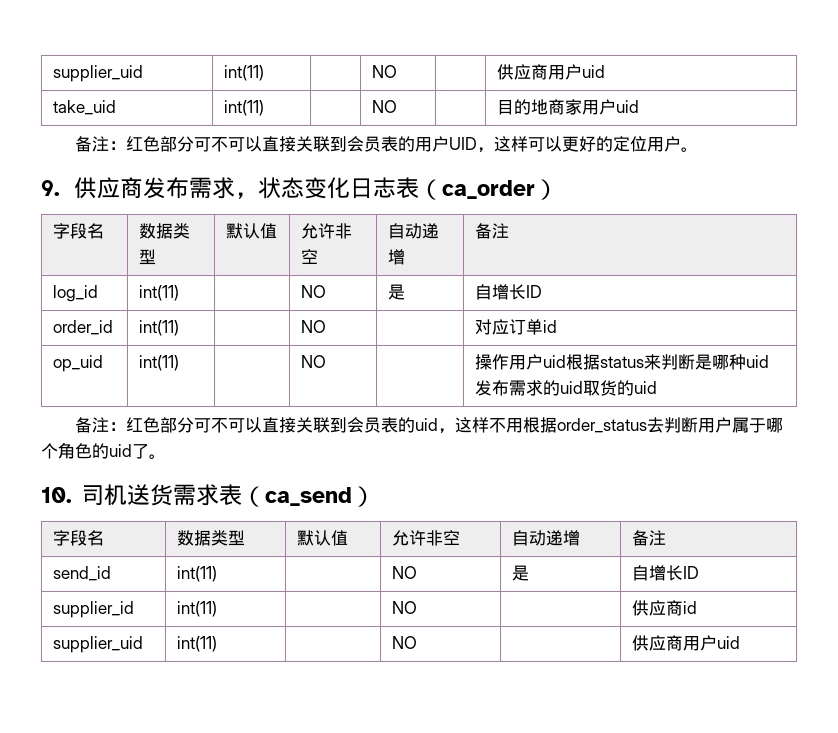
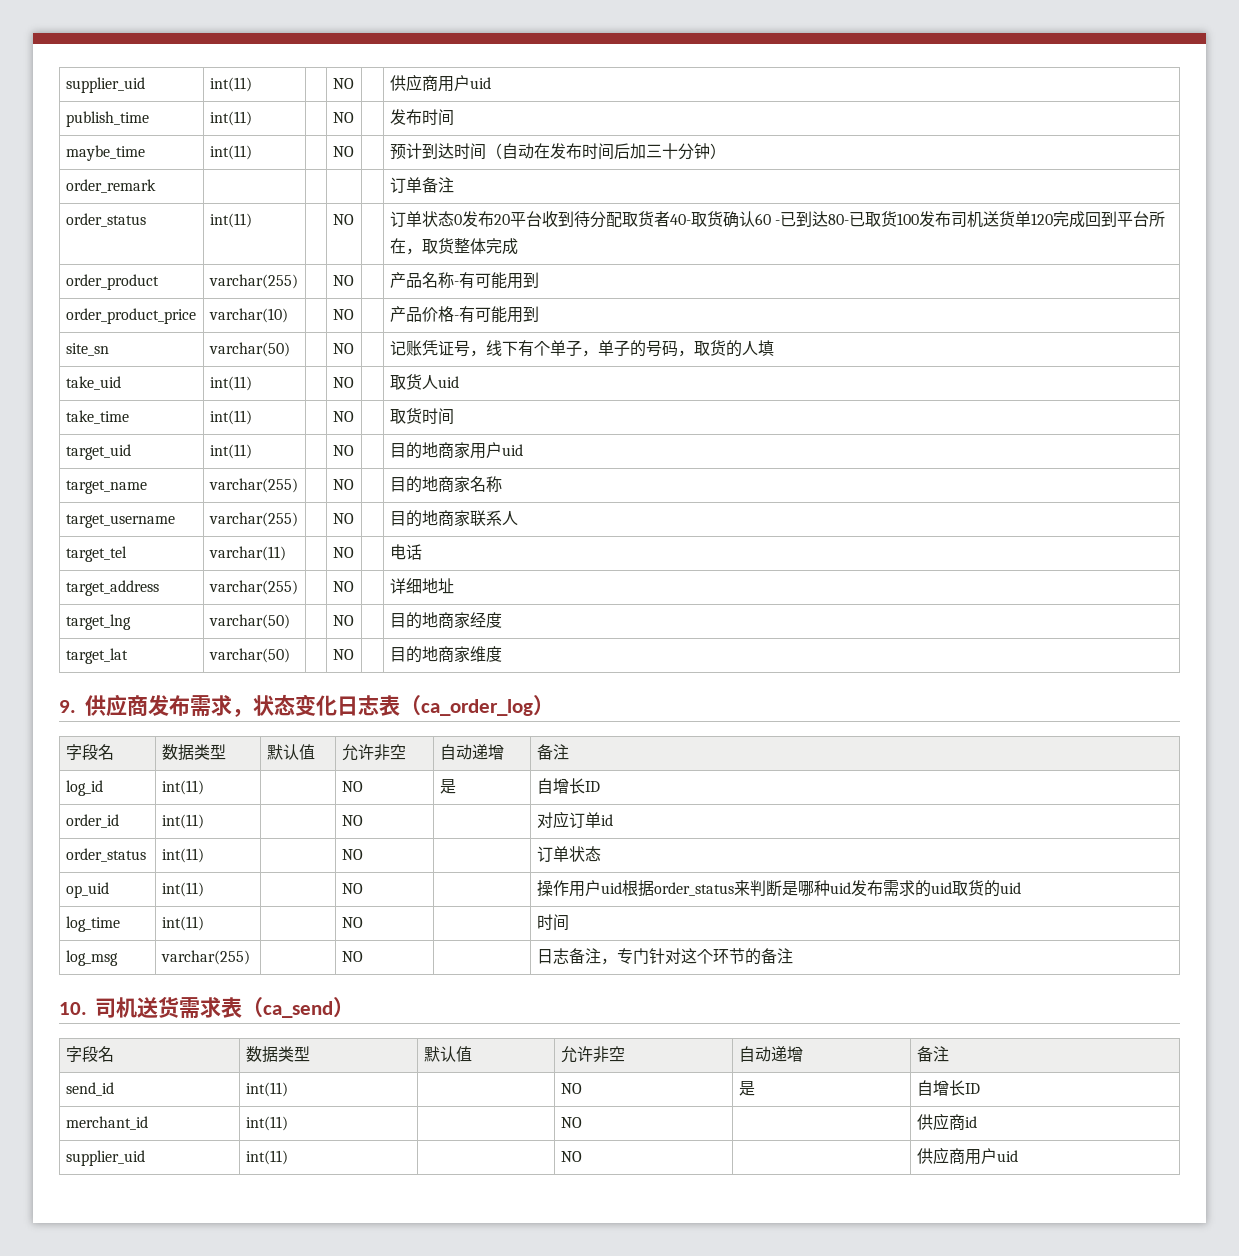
[53,100,117,115] take_uid -> [65,111,149,127] [209,111,252,126] [332,112,354,123] [389,109,454,126] [65,145,145,161] [209,145,252,160] [332,146,354,157] [389,143,726,160] [65,179,156,193] [389,177,454,193] [65,213,146,227] [209,213,252,228] [332,214,354,225] [389,211,1165,228] [389,238,518,255] [65,274,159,290] [208,274,298,289] [332,275,354,286] [389,272,539,289] [65,308,196,324] [208,308,288,323] [332,309,354,320] [389,306,539,323] [65,343,109,356] [208,342,290,357] [332,343,354,354] [389,340,774,357] [65,376,121,390] [209,376,252,391] [332,377,354,388] [389,374,459,390] [65,410,129,424] [209,410,252,425] [332,411,354,422] [389,408,454,425] [65,444,131,460] publish_time | int(11) | | NO | | 发布时间 // maybe_time | int(11) | | NO | | 预计到达时间（自动在发布时间后加三十分钟） // order_remark | | | | | 订单备注 // order_status | int(11) | | NO | | 订单状态0发布20平台收到待分配取货者40-取货确认60 -已到达80-已取货100发布司机送货单120完成回到平台所在，取货整体完成 // order_product | varchar(255) | | NO | | 产品名称-有可能用到 // order_product_price | varchar(10) | | NO | | 产品价格-有可能用到 // site_sn | varchar(50) | | NO | | 记账凭证号，线下有个单子，单子的号码，取货的人填 // take_uid | int(11) | | NO | | 取货人uid // take_time | int(11) | | NO | | 取货时间 // target_uid
[75,136,699,153] // 备注：红色部分可不可以直接关联到会员表的用户UID，这样可以更好的定位用户。 -> [65,480,147,494] [208,478,298,493] [332,479,354,490] [389,476,502,493] [65,514,175,528] [208,512,298,527] [332,513,354,524] [389,510,518,527] [65,546,127,562] [208,546,286,561] [332,547,354,558] [389,544,422,560] [65,580,159,596] [208,580,298,595] [332,581,354,592] [389,578,454,594] [65,614,131,630] [208,614,290,629] [332,615,354,626] [389,612,502,629] [65,648,128,664] [208,648,290,663] [332,649,354,660] [389,646,502,663] // target_name | varchar(255) | | NO | | 目的地商家名称 // target_username | varchar(255) | | NO | | 目的地商家联系人 // target_tel | varchar(11) | | NO | | 电话 // target_address | varchar(255) | | NO | | 详细地址 // target_lng | varchar(50) | | NO | | 目的地商家经度 // target_lat | varchar(50) | | NO | | 目的地商家维度
[441,180,535,199] ca_order -> [420,699,533,716] ca_order_log
(558, 326) none -> [65,848,146,862] [161,848,204,863] [341,849,363,860] [536,846,601,862] // order_status | int(11) | | NO | | 订单状态
[600,356,645,368] status -> [653,882,734,896] order_status
[75,417,784,434] [41,442,166,459] // 备注：红色部分可不可以直接关联到会员表的uid，这样不用根据order_status去判断用户属于哪个角色的uid了。 -> [65,916,120,932] [161,916,204,931] [341,917,363,928] [536,914,569,931] [65,950,118,966] [160,950,250,965] [341,951,363,962] [536,948,793,965] // log_time | int(11) | | NO | | 时间 // log_msg | varchar(255) | | NO | | 日志备注，专门针对这个环节的备注
[53,601,135,618] supplier_id -> [65,1116,148,1130] merchant_id

